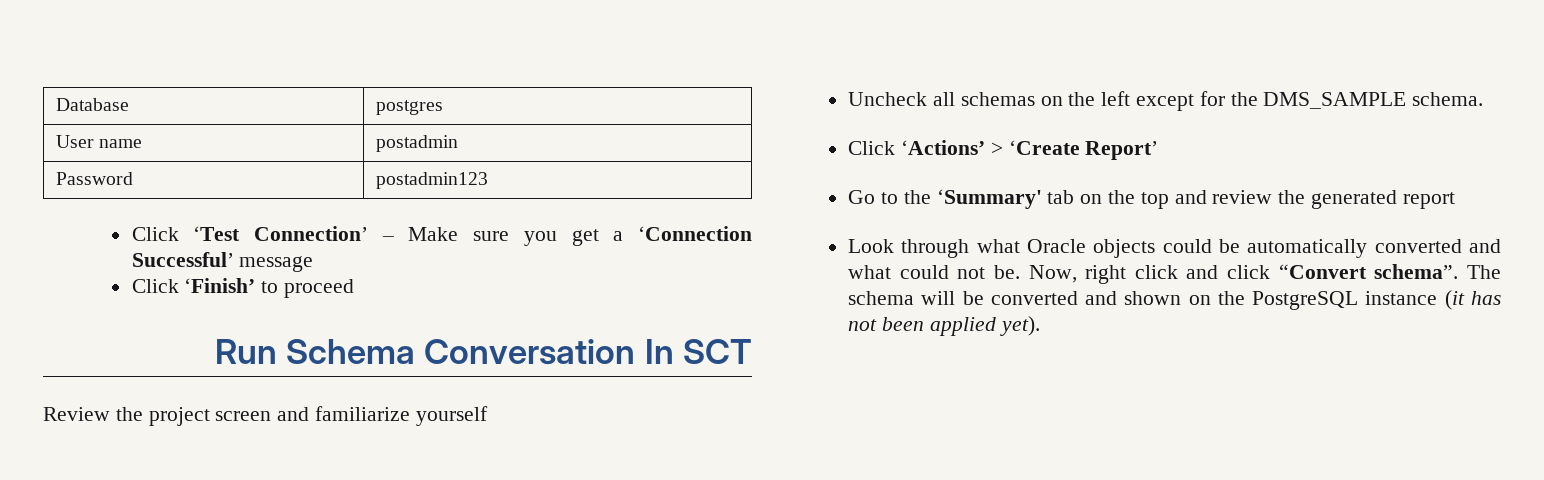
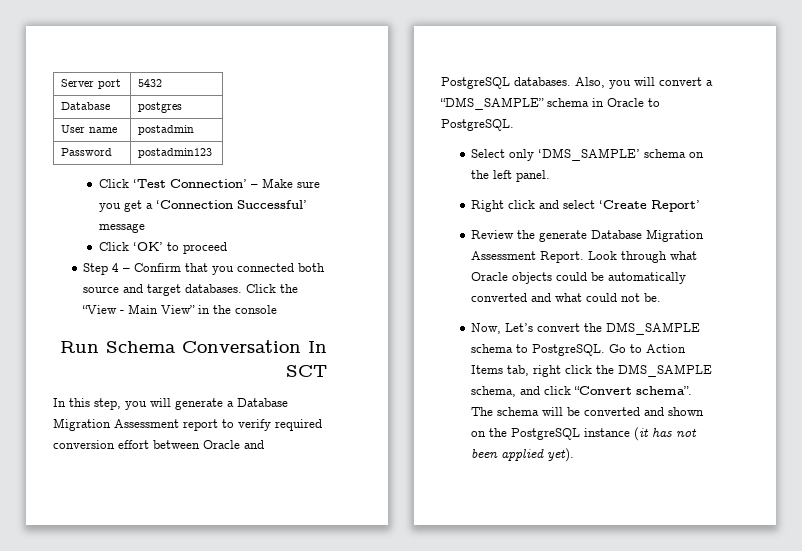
(55, 104) none -> [61,79,122,89] [138,79,163,87] Server port | 5432 //
[184,278,256,293] ‘Finish’ -> [133,242,164,251] ‘OK’
(354, 288) none -> [83,263,326,275] [83,284,299,296] [82,304,278,314] // Step 4 – Confirm that you connected both source and target databases. Click the “View - Main View” in the console
[43,406,488,426] [848,91,1484,111] [848,140,1159,160] [848,189,1455,209] Review the project screen and familiarize yourself // Uncheck all schemas on the left except for the DMS_SAMPLE schema. // Click ‘Actions’ > ‘Create Report’ // Go to the ‘Summary' tab on the top and review the generated report // -> [53,398,288,410] [53,418,322,431] [53,440,264,449] [441,77,713,89] [440,97,660,110] [441,119,514,131] [471,148,705,161] [471,170,551,182] [471,200,701,212] [471,229,705,242] [471,251,585,263] In this step, you will generate a Database Migration Assessment report to verify required conversion effort between Oracle and PostgreSQL databases. Also, you will convert a “DMS_SAMPLE” schema in Oracle to PostgreSQL. // Select only ‘DMS_SAMPLE’ schema on the left panel. // Right click and select ‘Create Report’ // Review the generate Database Migration Assessment Report.
[1028,265,1178,284] Now, right click -> [471,322,701,335] [471,344,687,356] [471,364,713,377] [471,386,517,397] // Now, Let’s convert the DMS_SAMPLE schema to PostgreSQL. Go to Action Items tab, right click the DMS_SAMPLE schema,

